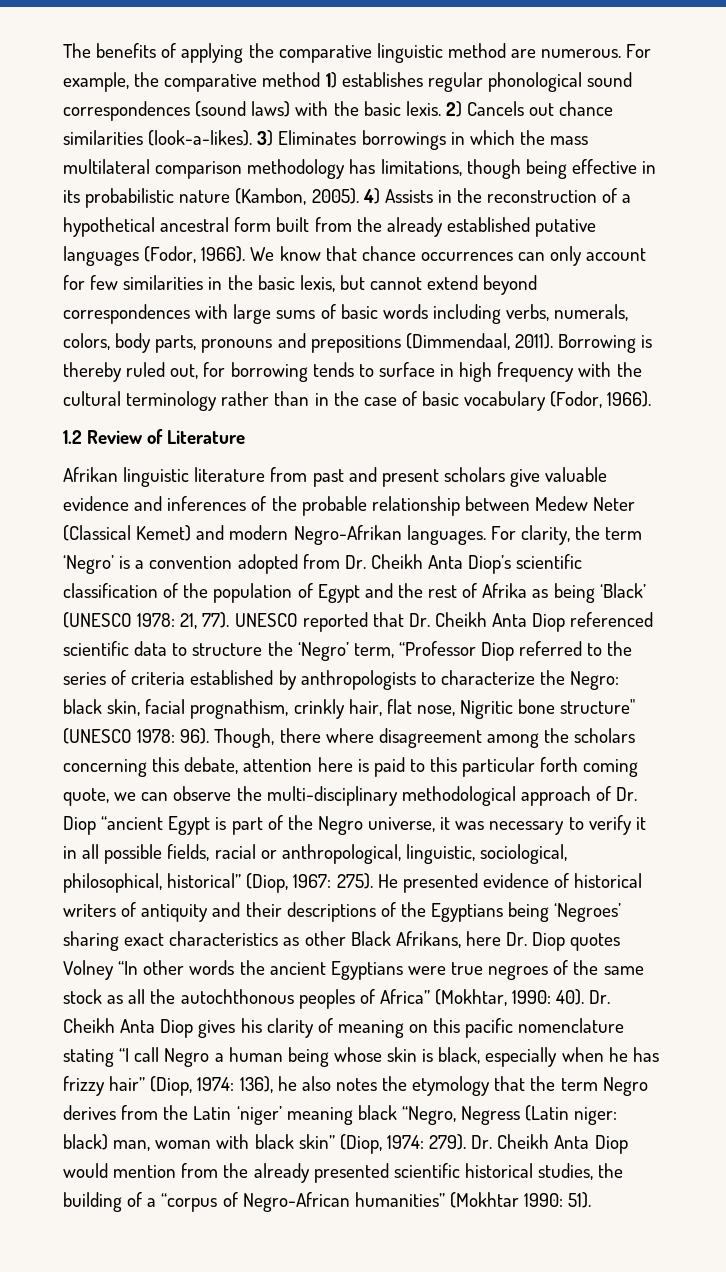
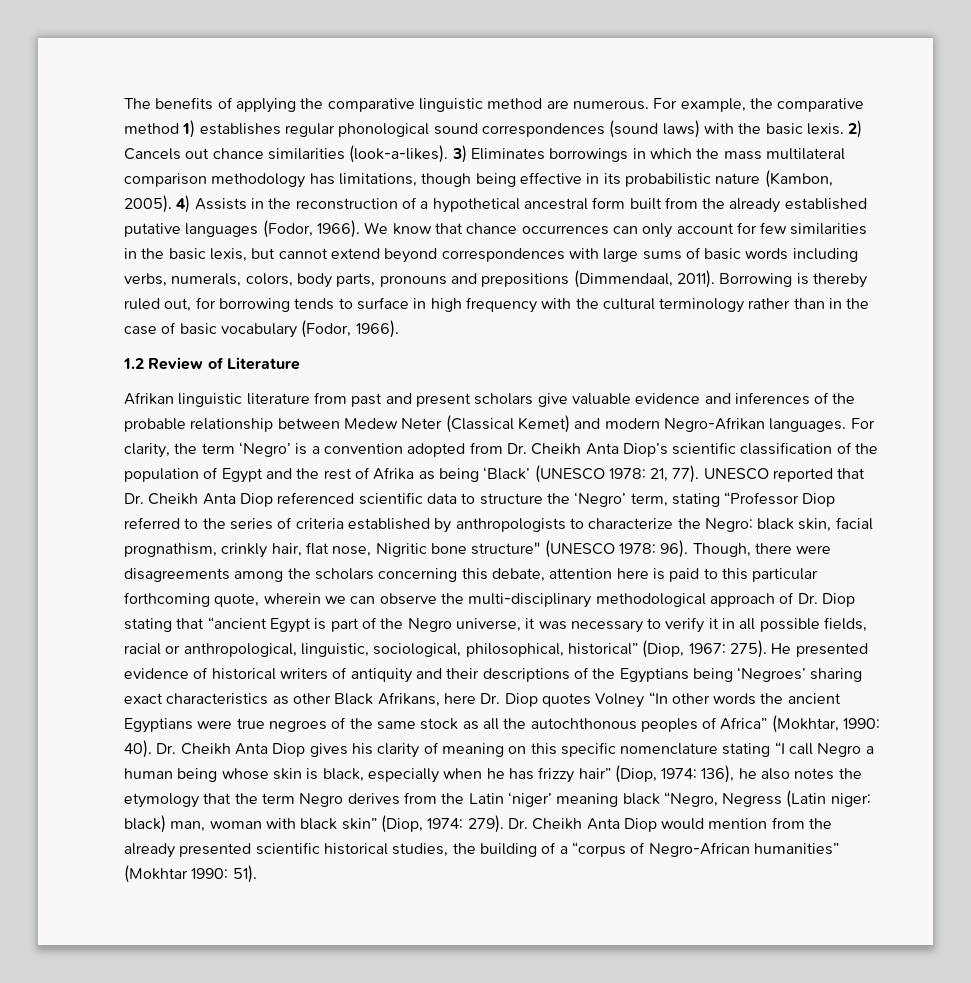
(394, 650) none -> [671,493,720,507] stating
[325,728,482,748] where disagreement -> [796,545,832,554] [124,568,230,582] were disagreements
[540,757,639,777] [63,788,109,806] forth coming quote, -> [124,592,321,607] forthcoming quote, wherein
(96, 825) none -> [124,618,205,632] stating that
[465,1018,514,1038] pacific -> [560,742,616,757] specific

